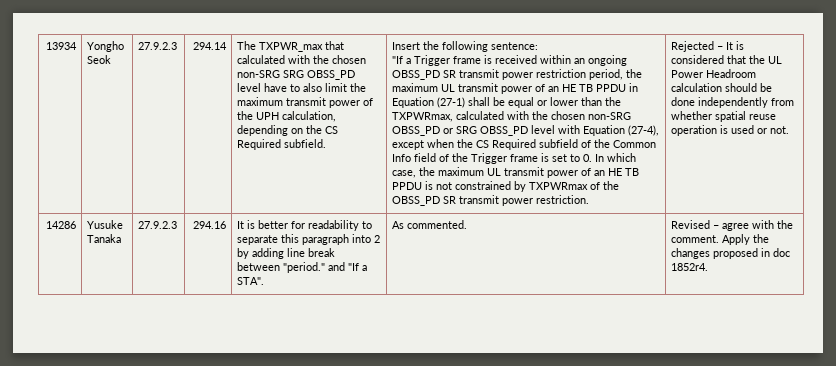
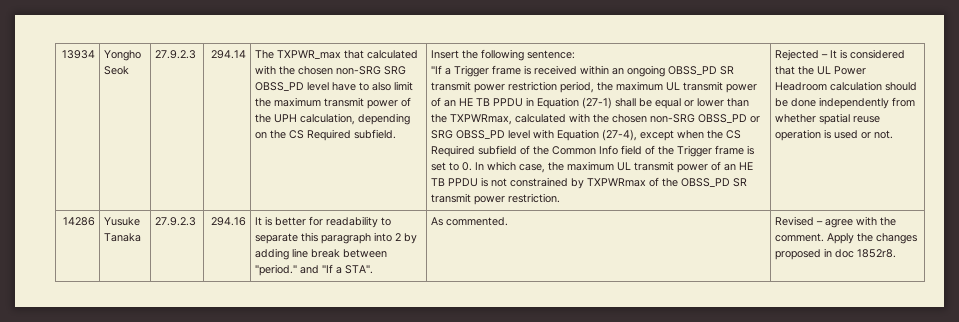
[671,263,709,271] 1852r4. -> [857,249,897,258] 1852r8.

